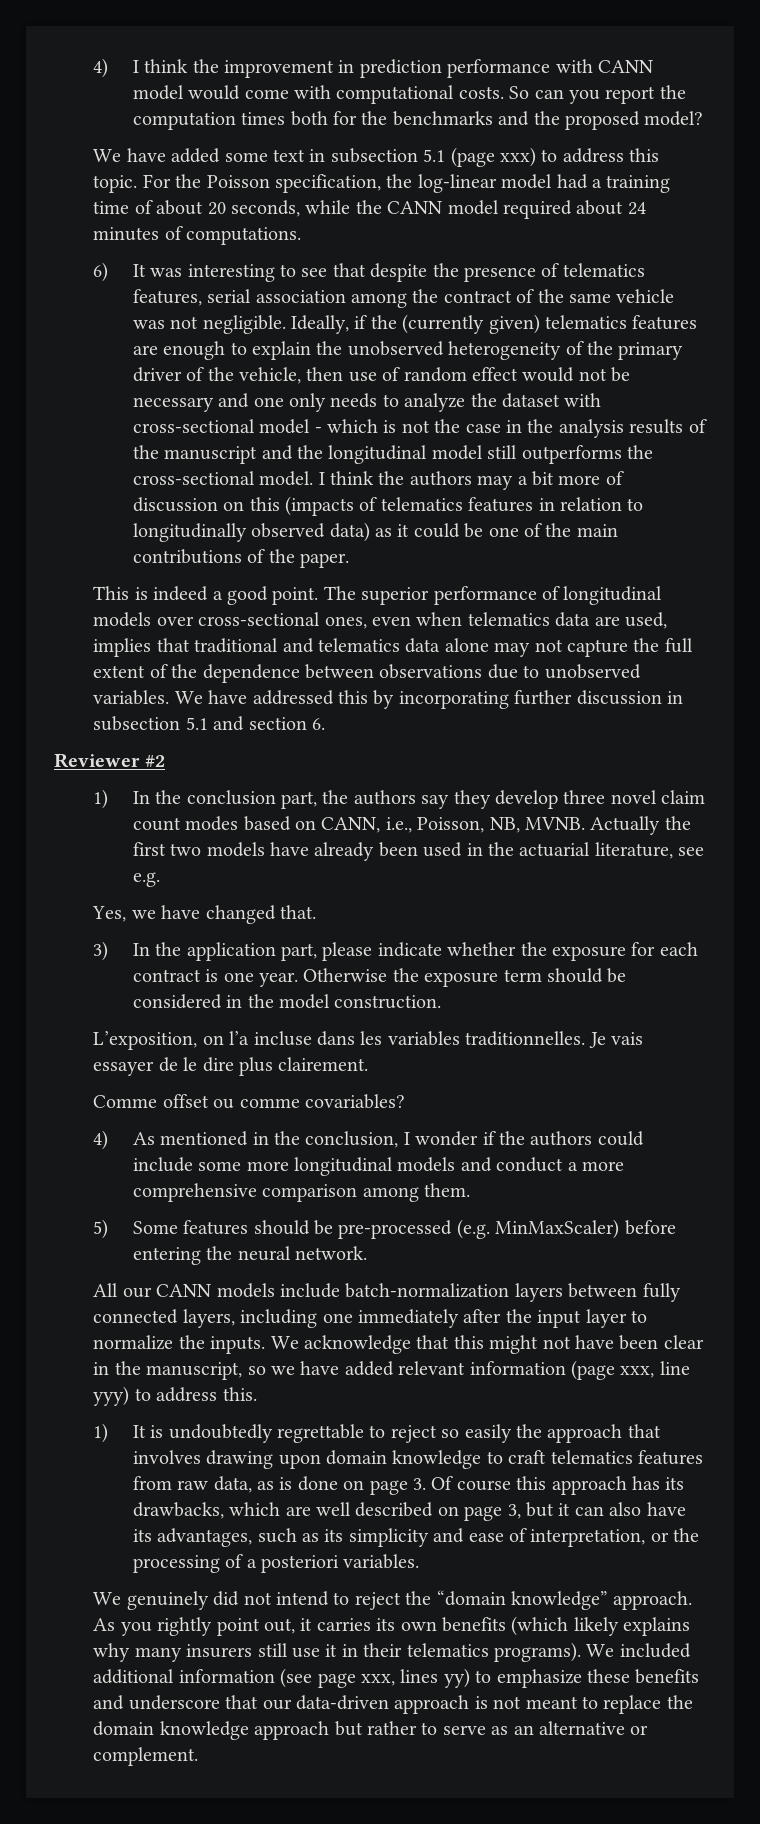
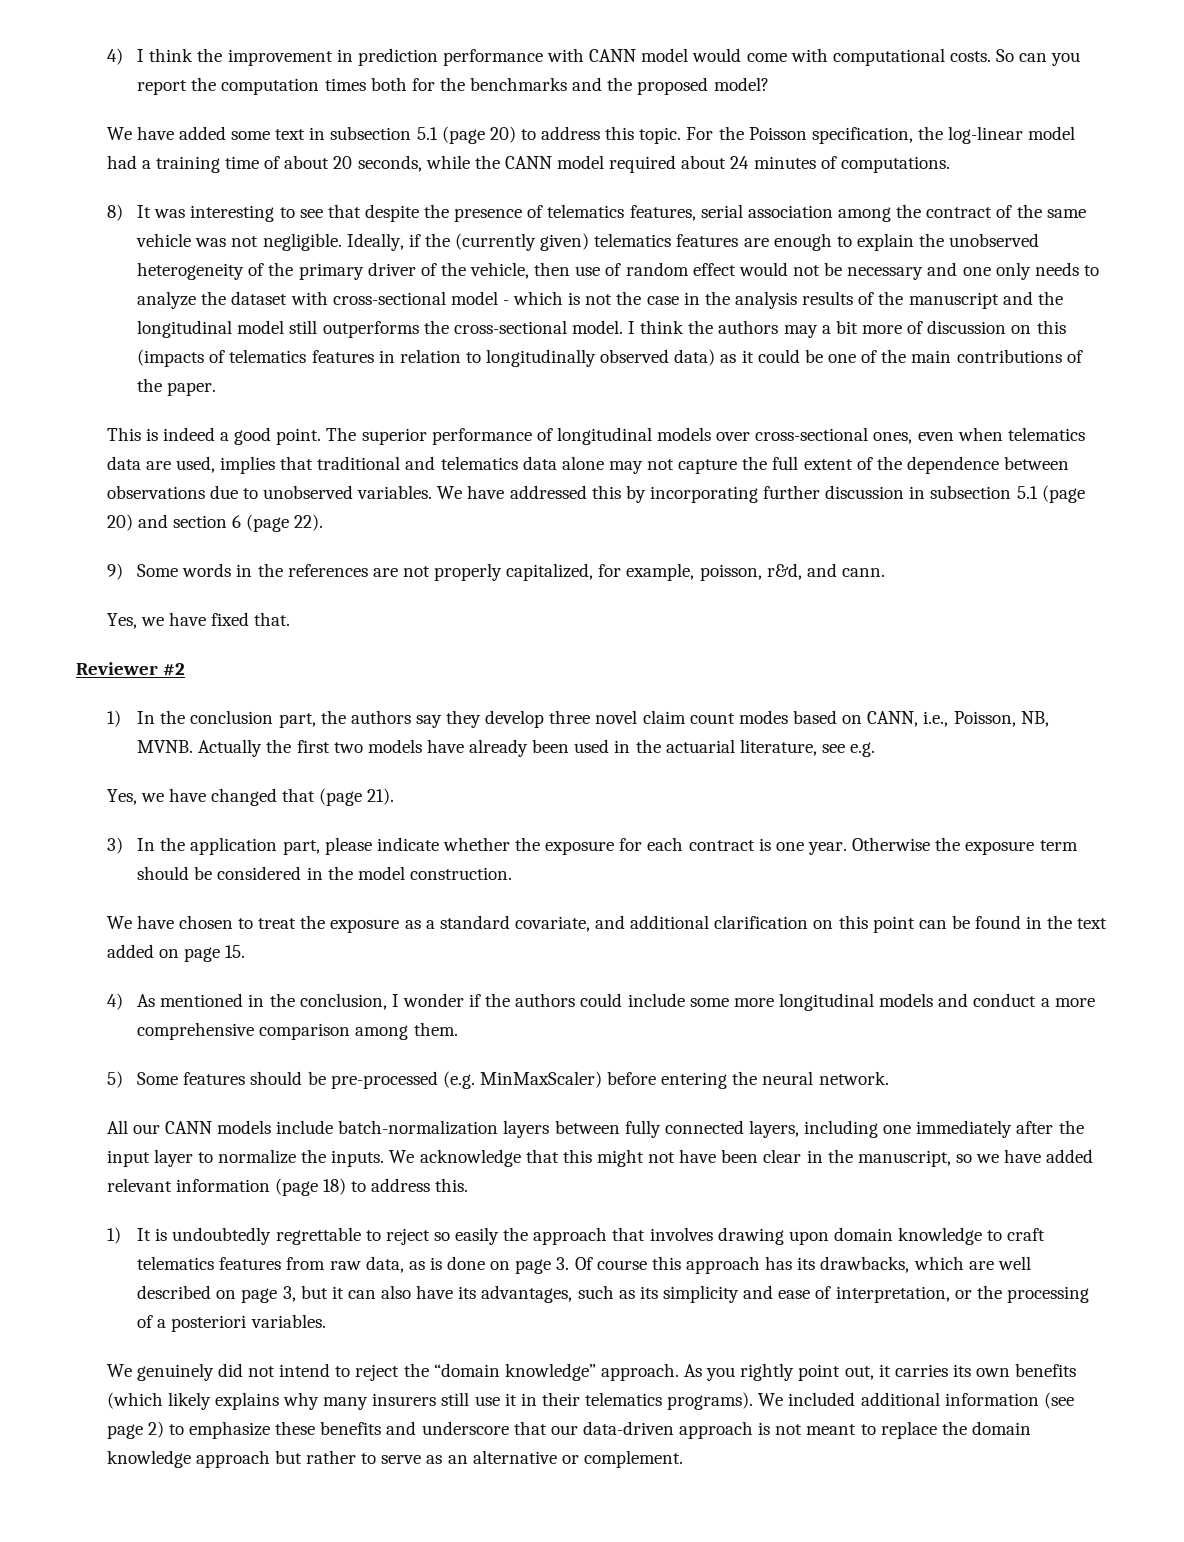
[499,147,536,167] xxx) -> [489,126,516,143] 20)
[93,262,109,282] 6) -> [106,204,123,221] 8)
[213,716,325,731] and section 6. -> [1041,485,1085,503] [106,514,324,532] [106,563,885,581] [106,612,291,629] (page 20) and section 6 (page 22). // 9) Some words in the references are not properly capitalized, for example, poisson, r&d, and cann. // Yes, we have fixed that.
[279,905,316,919] that. -> [282,788,395,806] that (page 21).
[93,1031,643,1050] [93,1057,369,1076] [93,1094,405,1109] L’exposition, on l’a incluse dans les variables traditionnelles. Je vais essayer de le dire plus clairement. // Comme offset ou comme covariables? -> [106,915,1108,933] [106,944,245,962] We have chosen to treat the exposure as a standard covariate, and additional clarification on this point can be found in the text added on page 15.
[620,1361,690,1378] [93,1386,130,1406] xxx, line yyy) -> [322,1178,346,1195] 18)
[360,1668,470,1688] xxx, lines yy) -> [147,1421,164,1438] 2)

